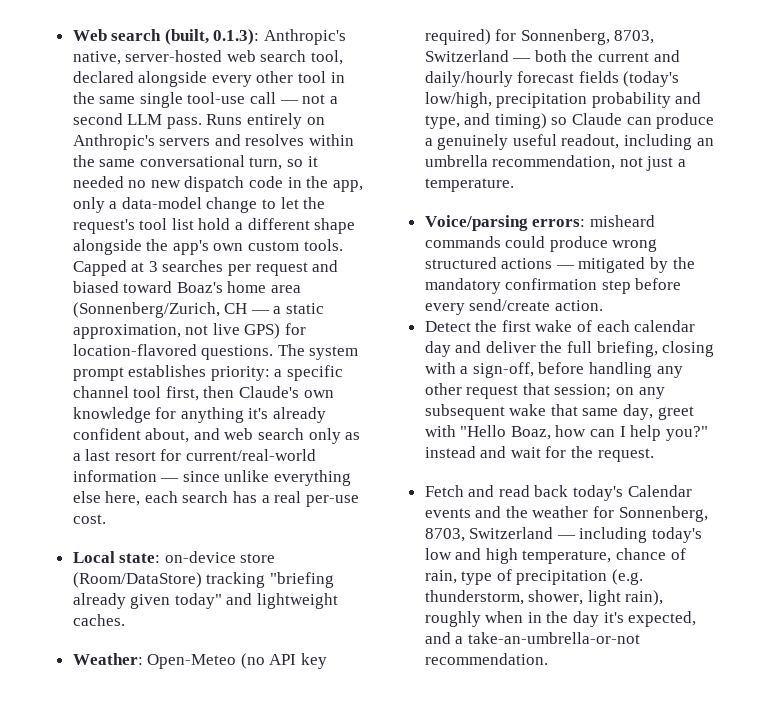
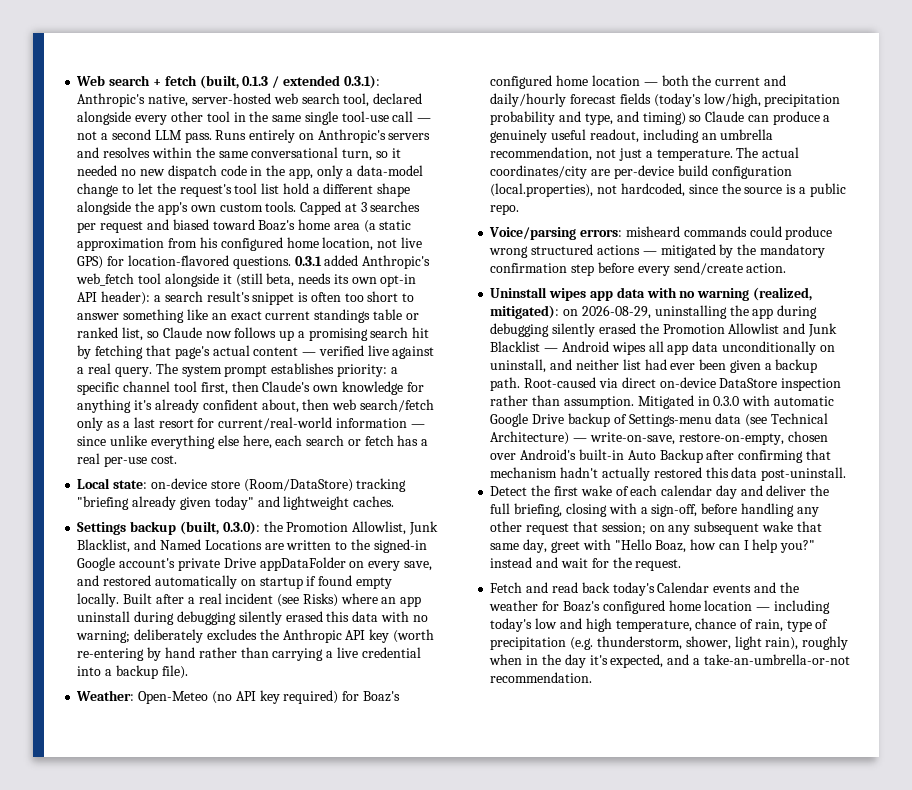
[164,29,260,45] (built, 0.1.3): -> [152,75,380,89] + fetch (built, 0.1.3 / extended 0.3.1):
[72,302,325,318] [72,324,181,339] (Sonnenberg/Zurich, CH — a static approximation, -> [363,220,412,233] [77,237,374,251] (a static approximation from his configured home location,
(274, 352) none -> [294,255,431,269] [76,273,417,287] [77,291,415,305] [77,309,419,323] [77,327,430,341] [77,345,435,359] [77,363,152,377] 0.3.1 added Anthropic's web_fetch tool alongside it (still beta, needs its own opt-in API header): a search result's snippet is often too short to answer something like an exact current standings table or ranked list, so Claude now follows up a promising search hit by fetching that page's actual content — verified live against a real query.
[193,428,305,440] and web search -> [302,399,434,412] then web search/fetch
(229, 497) none -> [347,435,394,446] or fetch
(125, 620) none -> [77,521,438,535] [77,539,427,553] [77,557,432,571] [77,575,392,589] [77,593,422,607] [77,611,428,625] [76,629,434,643] [77,647,421,661] [77,665,188,679] // Settings backup (built, 0.3.0): the Promotion Allowlist, Junk Blacklist, and Named Locations are written to the signed-in Google account's private Drive appDataFolder on every save, and restored automatically on startup if found empty locally. Built after a real incident (see Risks) where an app uninstall during debugging silently erased this data with no warning; deliberately excludes the Anthropic API key (worth re-entering by hand rather than carrying a live credential into a backup file).
[520,29,655,45] [424,50,509,62] Sonnenberg, 8703, Switzerland -> [362,691,400,702] [490,75,640,89] Boaz's configured home location
(514, 185) none -> [736,147,800,158] [490,165,792,179] [490,183,846,197] [490,204,520,215] The actual coordinates/city are per-device build configuration (local.properties), not hardcoded, since the source is a public repo.
(603, 305) none -> [490,287,812,301] [490,305,818,319] [490,323,837,337] [490,341,835,355] [490,359,818,373] [490,377,842,391] [490,395,834,409] [490,413,828,427] [490,431,828,445] [490,449,831,463] [490,467,847,481] // Uninstall wipes app data with no warning (realized, mitigated): on 2026-08-29, uninstalling the app during debugging silently erased the Promotion Allowlist and Junk Blacklist — Android wipes all app data unconditionally on uninstall, and neither list had ever been given a backup path. Root-caused via direct on-device DataStore inspection rather than assumption. Mitigated in 0.3.0 with automatic Google Drive backup of Settings-menu data (see Technical Architecture) — write-on-save, restore-on-empty, chosen over Android's built-in Auto Backup after confirming that mechanism hadn't actually restored this data post-uninstall.
[618,506,708,522] [424,527,554,542] Sonnenberg, 8703, Switzerland -> [562,600,753,614] Boaz's configured home location

